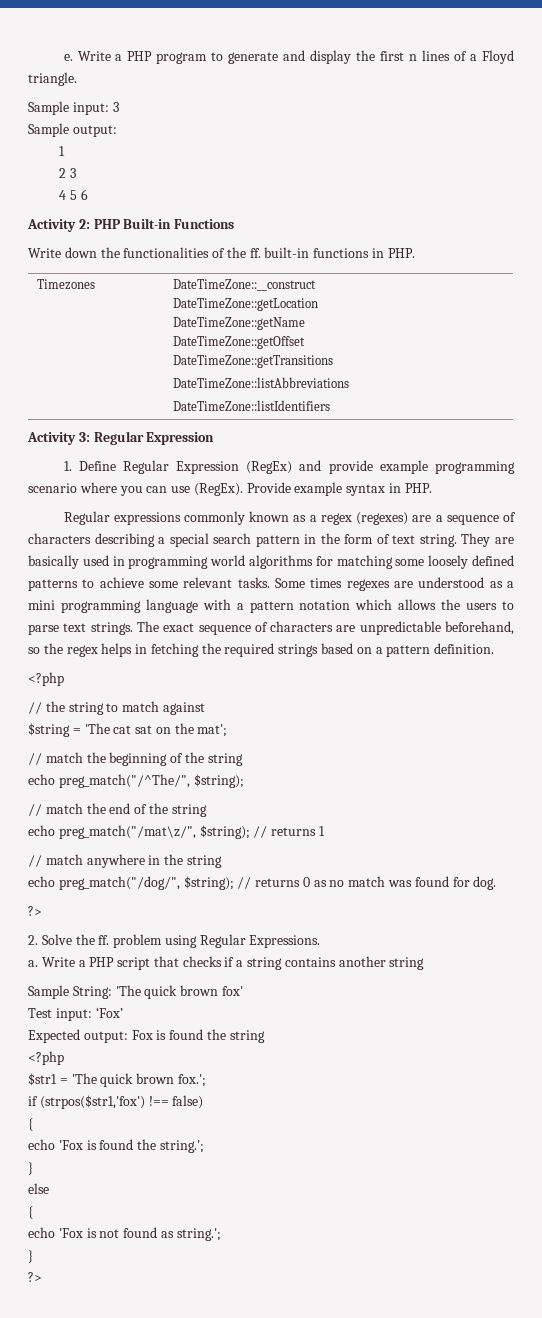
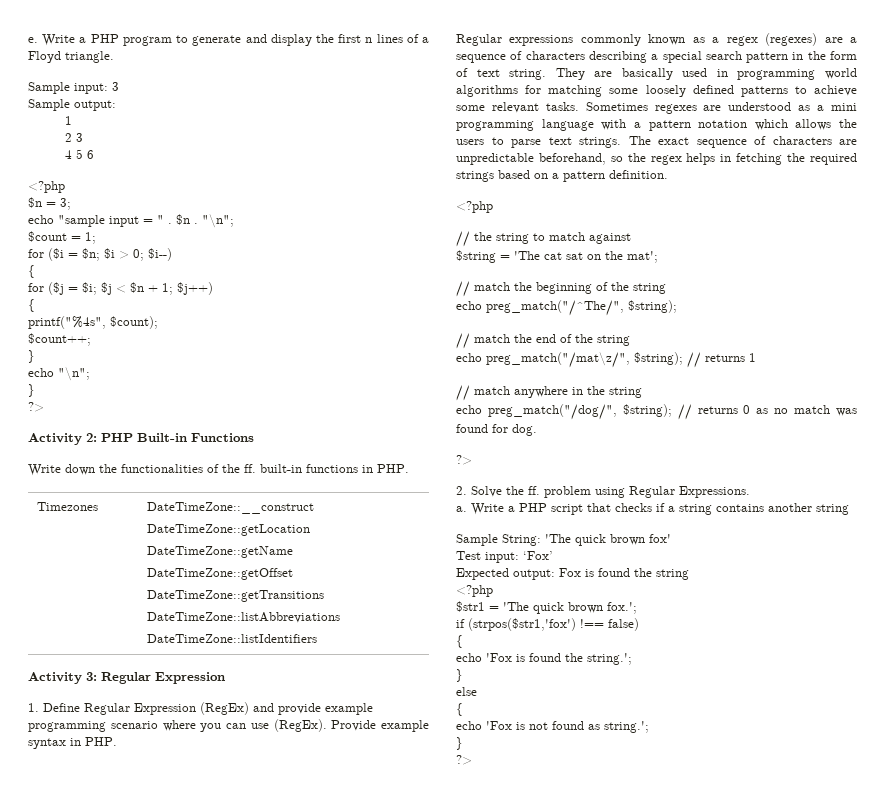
(88, 194) none -> [28,181,65,193] [28,197,71,210] [28,214,234,228] [28,231,96,244] [28,248,172,261] [28,265,35,278] [28,282,213,295] [28,299,35,312] [28,316,158,329] [28,333,91,346] [28,350,35,363] [28,367,90,381] [28,384,35,397] [28,402,44,412] // <?php // $n = 3; // echo "sample input = " . $n . "\n"; // $count = 1; // for ($i = $n; $i > 0; $i--) // { // for ($j = $i; $j < $n + 1; $j++) // { // printf("%4s", $count); // $count++; // } // echo "\n"; // } // ?>
[275,578,343,588] Some times -> [585,102,648,111] Sometimes

